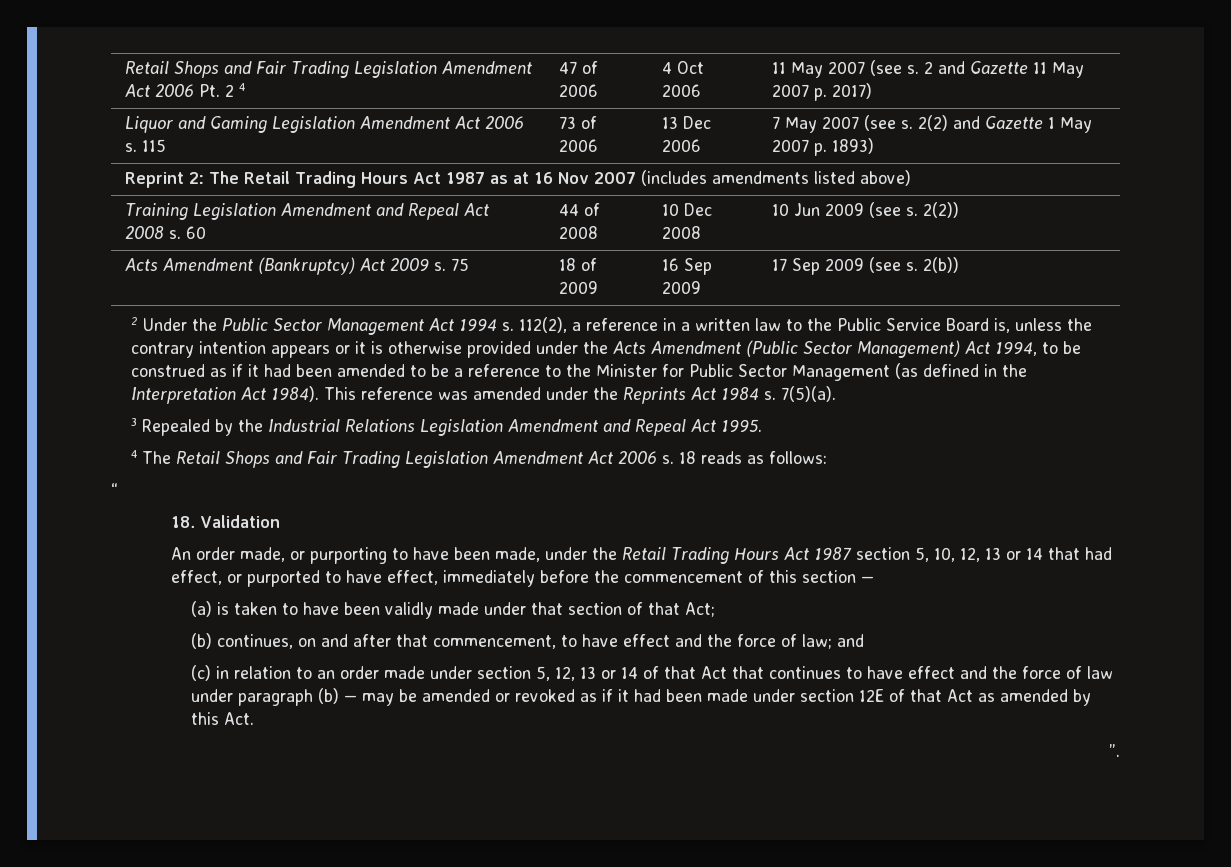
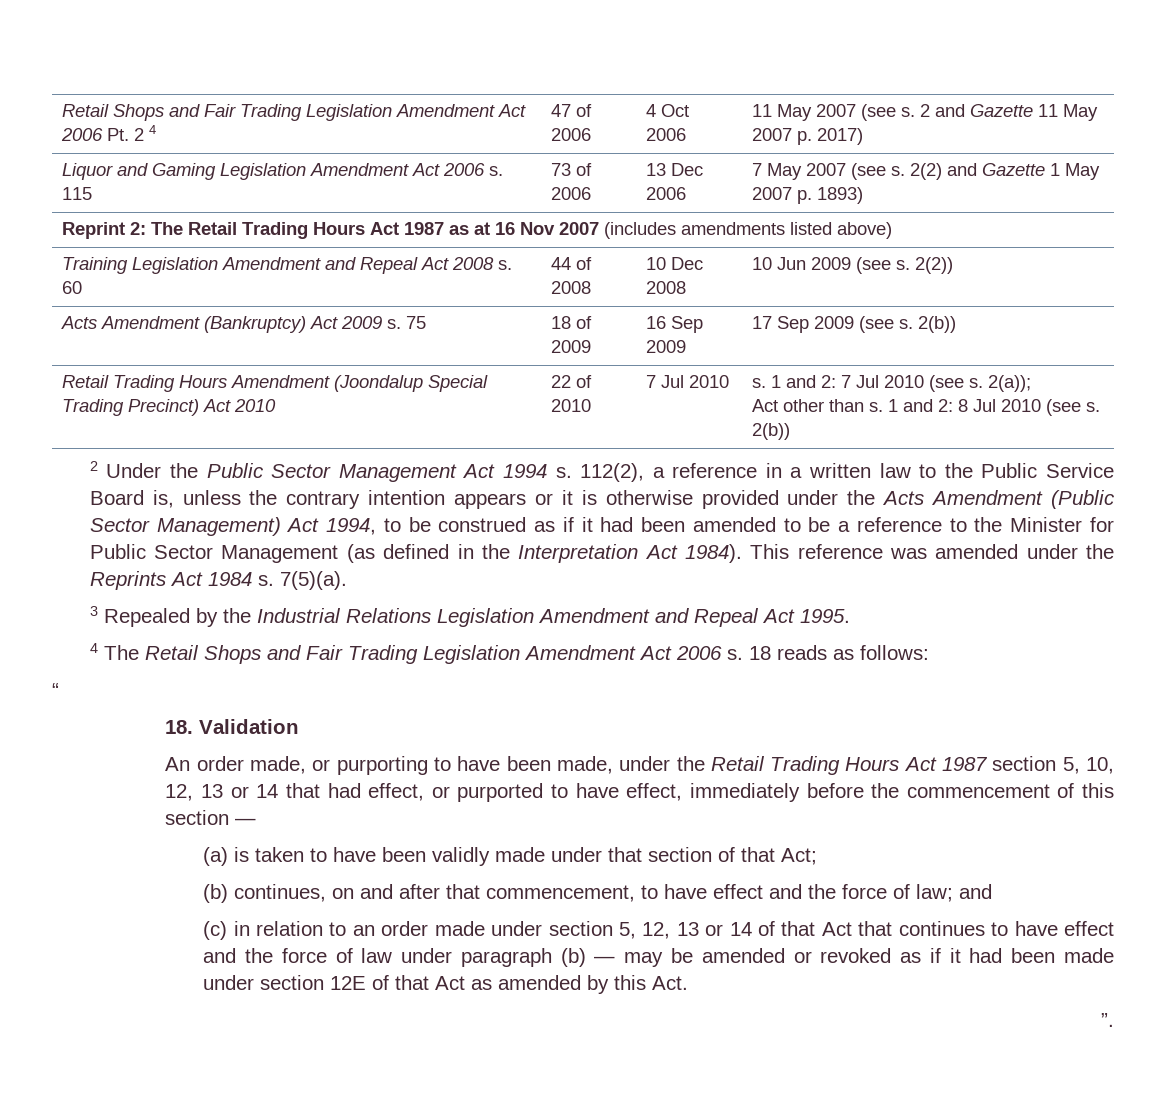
(959, 265) none -> [61,375,488,392] [61,399,276,416] [550,375,592,388] [550,399,591,412] [645,375,729,388] [751,375,1031,392] [751,399,1100,416] [751,423,790,440] // Retail Trading Hours Amendment (Joondalup Special Trading Precinct) Act 2010 | 22 of 2010 | 7 Jul 2010 | s. 1 and 2: 7 Jul 2010 (see s. 2(a)); // Act other than s. 1 and 2: 8 Jul 2010 (see s. 2(b))

